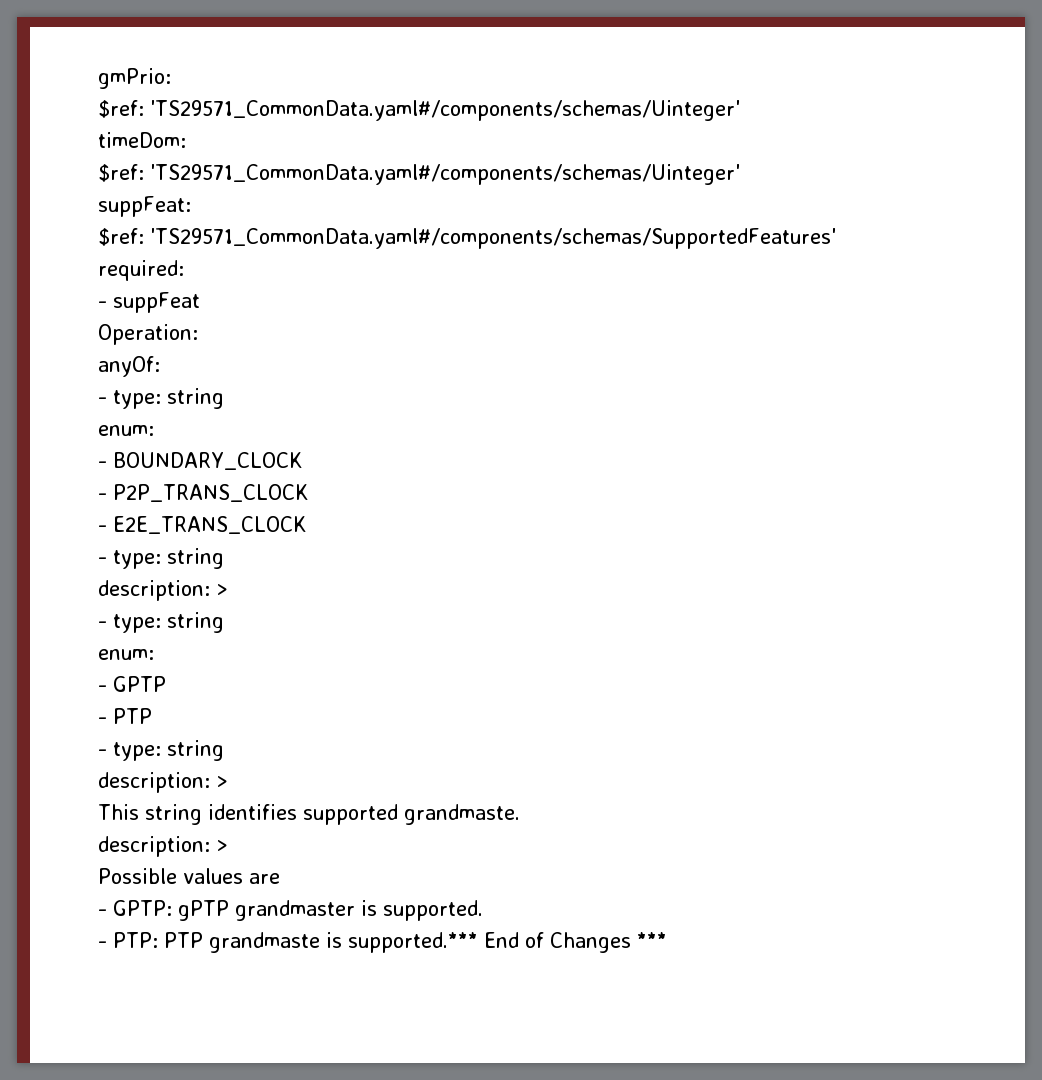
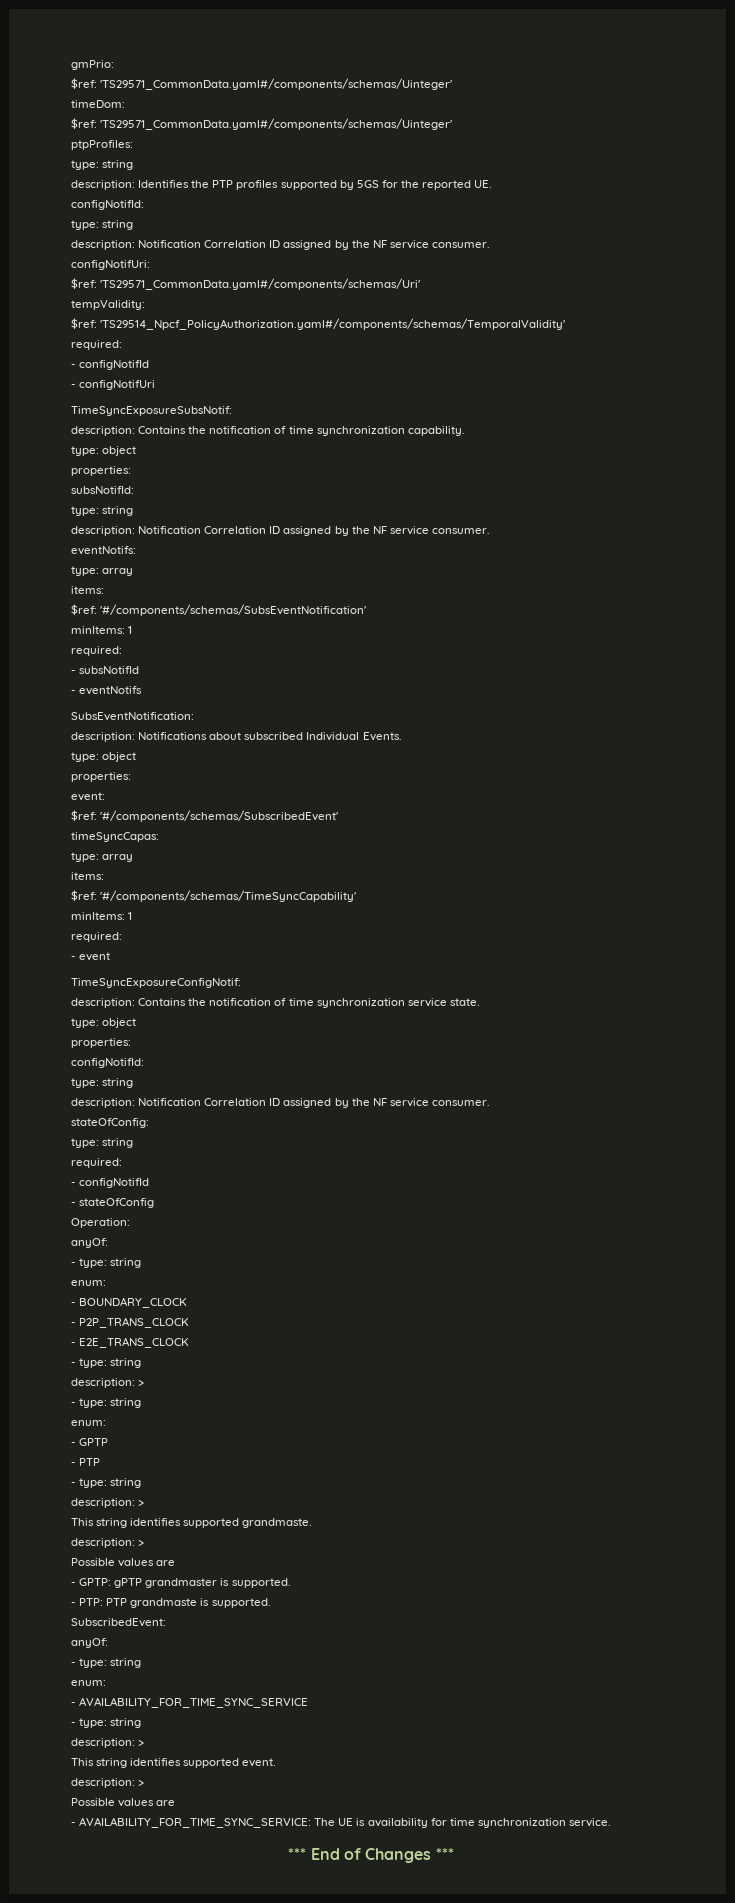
[98,196,191,217] [98,228,836,249] [98,260,184,281] [98,292,200,313] suppFeat: // $ref: 'TS29571_CommonData.yaml#/components/schemas/SupportedFeatures' // required: // - suppFeat -> [71,140,133,150] [71,160,134,170] [71,180,493,190] [71,200,144,210] [71,220,134,230] [71,240,490,250] [71,260,150,270] [71,278,421,290] [71,300,145,310] [71,318,566,330] [71,340,122,350] [71,360,150,370] [71,380,156,390] [71,406,232,416] [71,426,465,436] [71,446,137,456] [71,466,131,476] [71,486,134,494] [71,506,134,516] [71,526,490,536] [71,546,136,555] [71,566,134,576] [71,586,104,594] [71,604,367,616] [71,626,133,634] [71,646,122,656] [71,666,140,674] [71,686,143,695] [71,712,194,721] [71,732,402,742] [71,752,137,762] [71,772,131,782] [71,792,105,801] [71,810,339,822] [71,832,159,842] [71,852,134,862] [71,872,104,880] [71,890,357,902] [71,912,133,920] [71,932,122,942] [71,952,111,961] [71,978,241,988] [71,998,480,1008] [71,1018,137,1028] [71,1038,131,1048] [71,1058,144,1068] [71,1078,134,1088] [71,1098,490,1108] [71,1118,149,1128] [71,1138,134,1148] [71,1158,122,1168] [71,1178,150,1188] [71,1198,155,1208] ptpProfiles: // type: string // description: Identifies the PTP profiles supported by 5GS for the reported UE. // configNotifId: // type: string // description: Notification Correlation ID assigned by the NF service consumer. // configNotifUri: // $ref: 'TS29571_CommonData.yaml#/components/schemas/Uri' // tempValidity: // $ref: 'TS29514_Npcf_PolicyAuthorization.yaml#/components/schemas/TemporalValidity' // required: // - configNotifId // - configNotifUri // TimeSyncExposureSubsNotif: // description: Contains the notification of time synchronization capability. // type: object // properties: // subsNotifId: // type: string // description: Notification Correlation ID assigned by the NF service consumer. // eventNotifs: // type: array // items: // $ref: '#/components/schemas/SubsEventNotification' // minItems: 1 // required: // - subsNotifId // - eventNotifs // SubsEventNotification: // description: Notifications about subscribed Individual Events. // type: object // properties: // event: // $ref: '#/components/schemas/SubscribedEvent' // timeSyncCapas: // type: array // items: // $ref: '#/components/schemas/TimeSyncCapability' // minItems: 1 // required: // - event // TimeSyncExposureConfigNotif: // description: Contains the notification of time synchronization service state. // type: object // properties: // configNotifId: // type: string // description: Notification Correlation ID assigned by the NF service consumer. // stateOfConfig: // type: string // required: // - configNotifId // - stateOfConfig
[348,932,478,953] supported.*** -> [211,1598,271,1608] [71,1618,166,1627] [71,1638,108,1648] [71,1658,142,1668] [71,1680,106,1686] [71,1697,309,1708] [71,1718,142,1728] [71,1738,145,1748] [71,1758,277,1768] [71,1778,145,1788] [71,1798,176,1807] [71,1817,611,1828] [288,1848,307,1860] supported. // SubscribedEvent: // anyOf: // - type: string // enum: // - AVAILABILITY_FOR_TIME_SYNC_SERVICE // - type: string // description: > // This string identifies supported event. // description: > // Possible values are // - AVAILABILITY_FOR_TIME_SYNC_SERVICE: The UE is availability for time synchronization service. // ***

